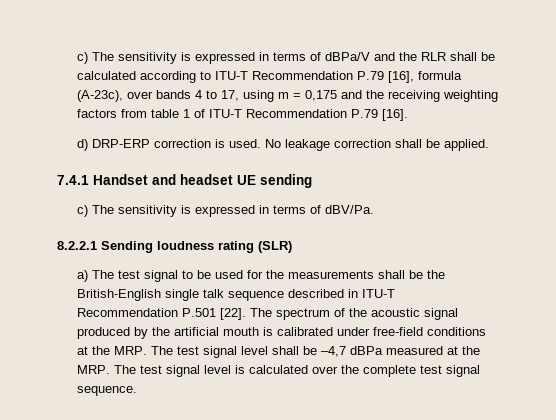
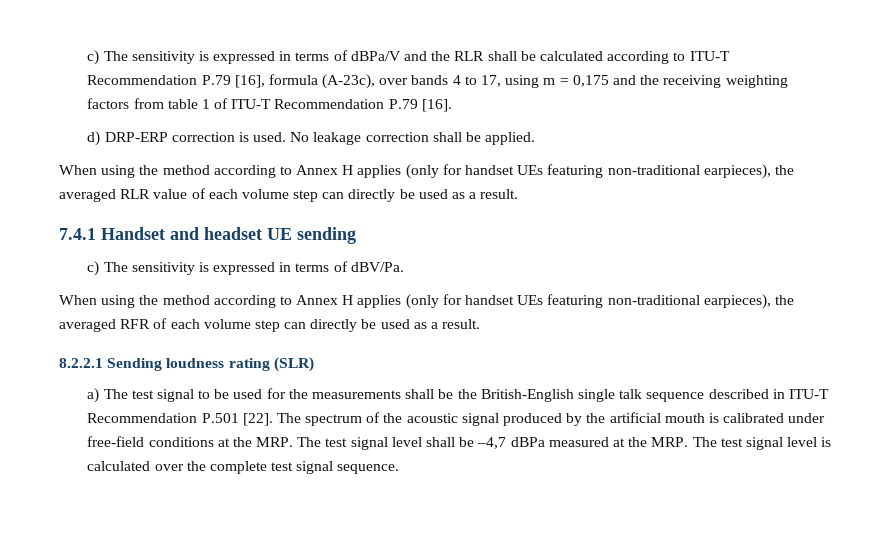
(489, 145) none -> [59,164,794,179] [59,188,519,202] // When using the method according to Annex H applies (only for handset UEs featuring non-traditional earpieces), the averaged RLR value of each volume step can directly be used as a result.
(374, 209) none -> [59,294,794,309] [59,318,481,332] // When using the method according to Annex H applies (only for handset UEs featuring non-traditional earpieces), the averaged RFR of each volume step can directly be used as a result.

